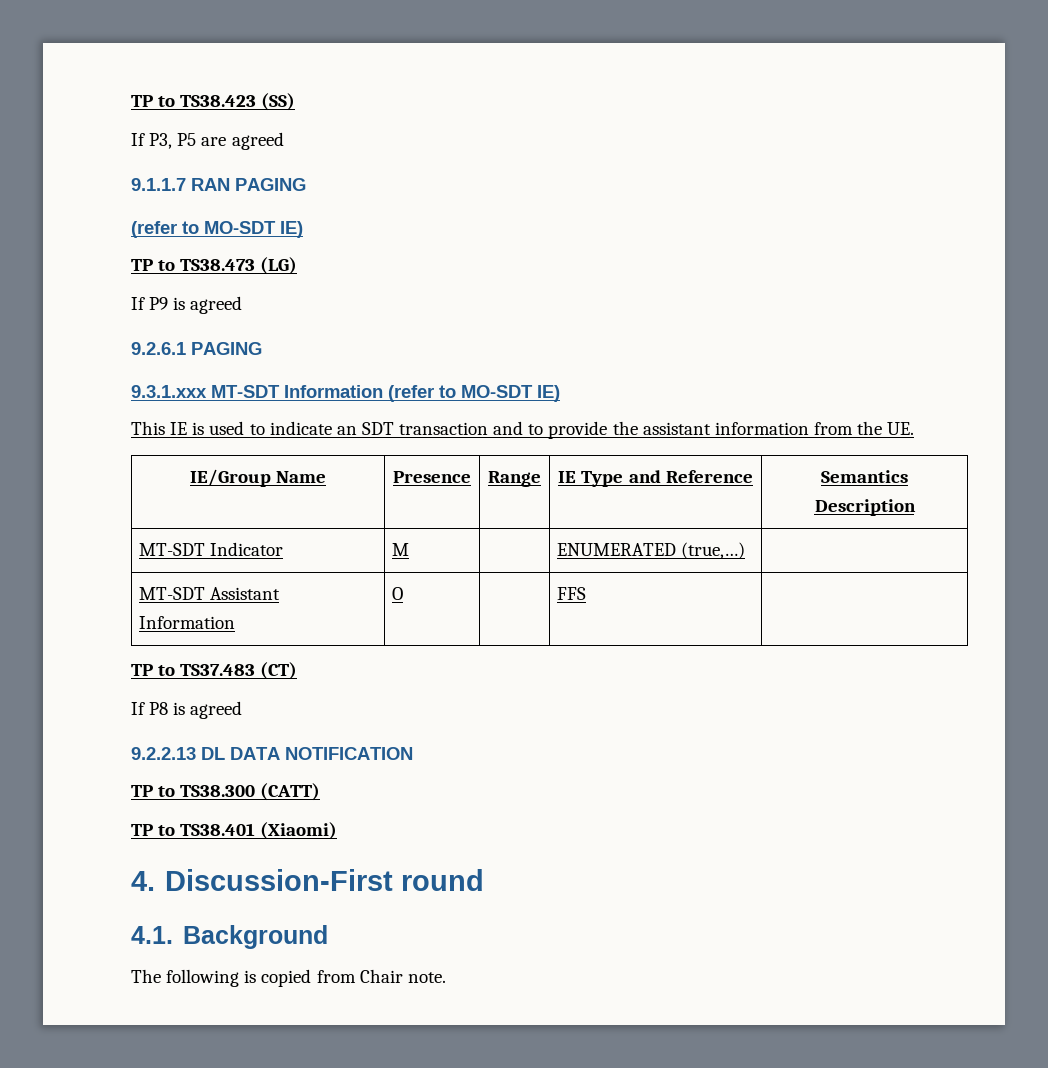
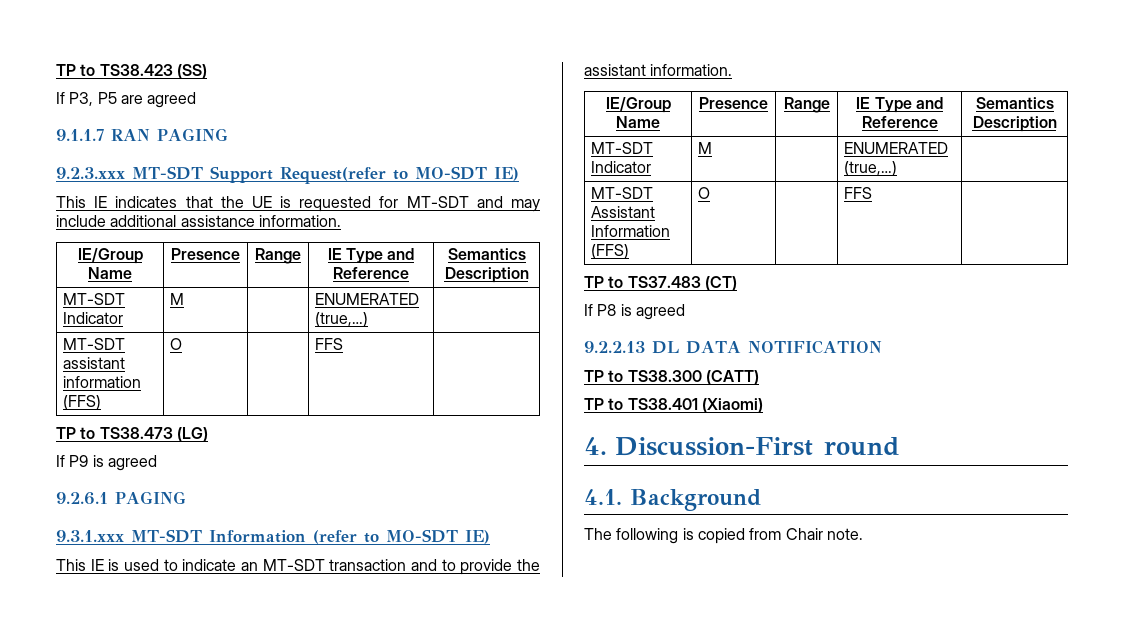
[131,221,303,238] (refer to MO-SDT IE) -> [56,166,519,184] [56,196,540,212] [56,215,341,227] [77,248,143,264] [88,267,132,279] [171,248,240,260] [255,248,301,264] [327,248,415,264] [333,267,409,279] [447,248,526,260] [444,267,529,283] [63,293,126,305] [63,312,124,324] [170,293,185,305] [315,293,420,305] [315,312,369,327] [63,338,126,350] [63,357,126,369] [63,376,142,388] [63,395,102,410] [170,338,183,350] [315,338,344,350] 9.2.3.xxx MT-SDT Support Request(refer to MO-SDT IE) // This IE indicates that the UE is requested for MT-SDT and may include additional assistance information. // IE/Group Name | Presence | Range | IE Type and Reference | Semantics Description // MT-SDT Indicator | M | | ENUMERATED (true,…) | // MT-SDT assistant information (FFS) | O | | FFS |
[361,422,394,435] SDT -> [262,559,325,571] MT-SDT
[714,421,915,435] information from the UE. -> [650,64,733,76] information.
(235, 622) none -> [591,244,630,259] (FFS)

